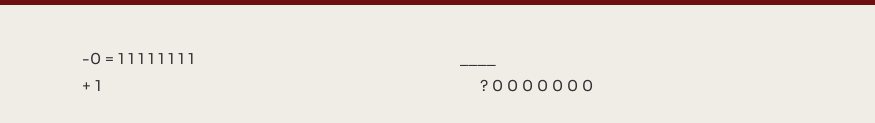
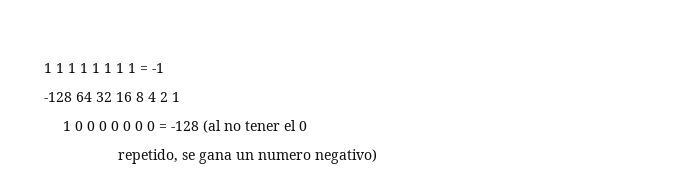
[82,52,115,65] -0 = -> (44, 68) none
[82,80,102,91] [460,64,496,66] [479,79,488,91] // + 1 // ____ // ? -> [140,63,164,73] [44,92,180,102] [62,121,71,131] = -1 // -128 64 32 16 8 4 2 1 // 1
(594, 85) none -> [158,120,307,133] [117,149,377,164] = -128 (al no tener el 0 // repetido, se gana un numero negativo)

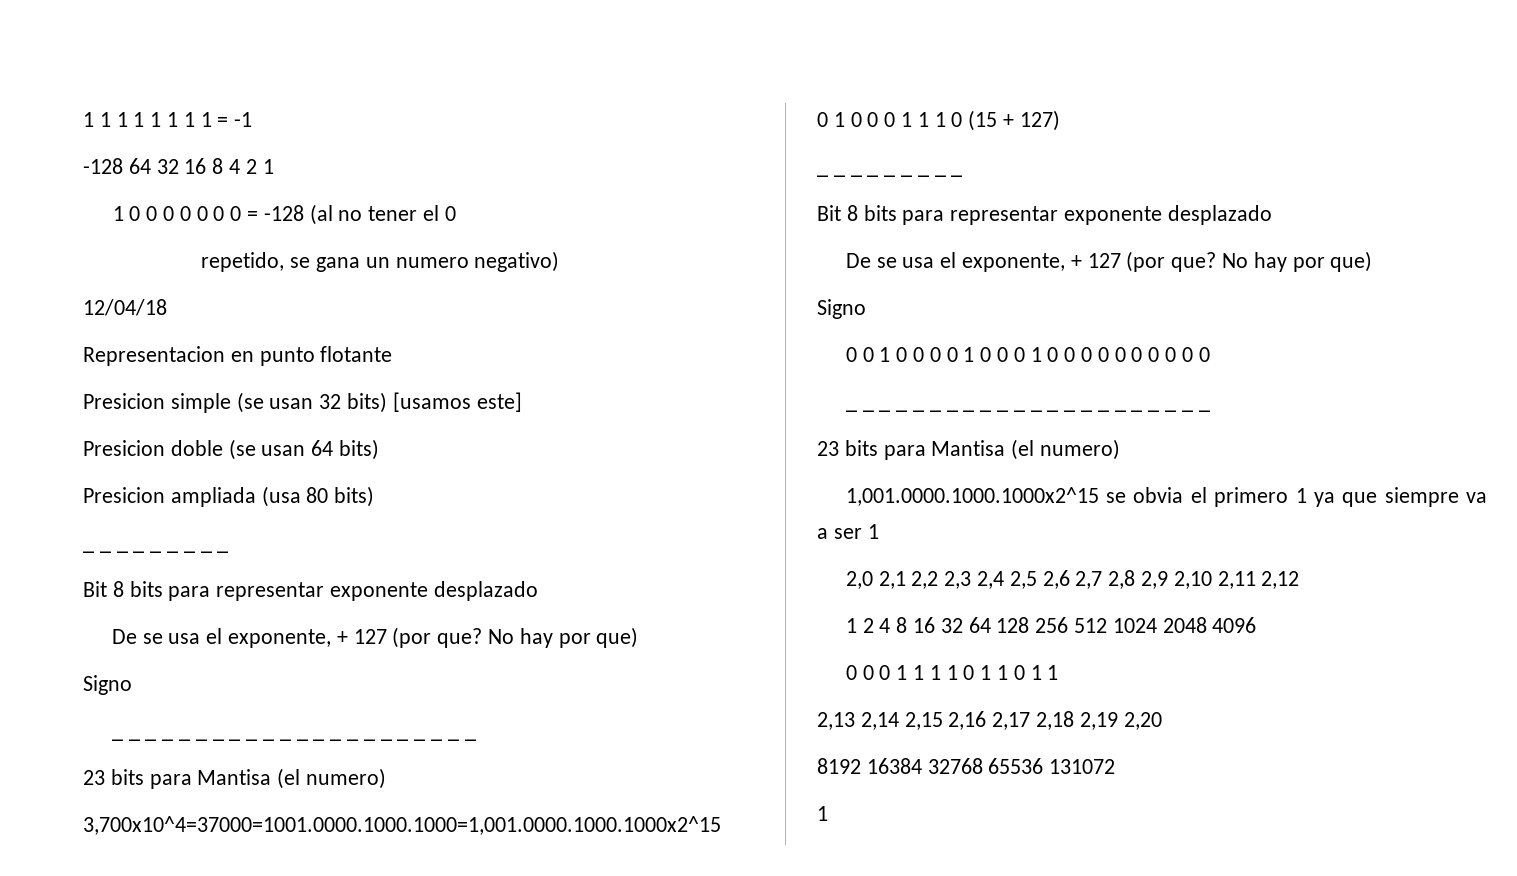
(377, 156) none -> [83,299,167,316] [83,346,393,366] [83,392,522,413] [83,439,380,460] [83,486,375,507] [83,550,229,553] [83,581,538,601] [111,627,639,648] [83,675,132,695] [111,738,476,741] [83,768,387,789] [83,816,721,835] [817,110,1060,131] [817,174,963,177] [817,205,1272,225] [845,251,1373,272] [817,299,866,319] [845,347,1210,362] [845,409,1210,412] [817,439,1121,460] [845,487,1487,507] [817,524,879,539] [845,570,1300,589] [845,617,1257,633] [845,665,1059,680] [817,711,1162,730] [817,758,1116,774] [817,806,828,821] // 12/04/18 // Representacion en punto flotante // Presicion simple (se usan 32 bits) [usamos este] // Presicion doble (se usan 64 bits) // Presicion ampliada (usa 80 bits) // _ _ _ _ _ _ _ _ _ // Bit 8 bits para representar exponente desplazado // De se usa el exponente, + 127 (por que? No hay por que) // Signo // _ _ _ _ _ _ _ _ _ _ _ _ _ _ _ _ _ _ _ _ _ _ // 23 bits para Mantisa (el numero) // 3,700x10^4=37000=1001.0000.1000.1000=1,001.0000.1000.1000x2^15 // 0 1 0 0 0 1 1 1 0 (15 + 127) // _ _ _ _ _ _ _ _ _ // Bit 8 bits para representar exponente desplazado // De se usa el exponente, + 127 (por que? No hay por que) // Signo // 0 0 1 0 0 0 0 1 0 0 0 1 0 0 0 0 0 0 0 0 0 0 // _ _ _ _ _ _ _ _ _ _ _ _ _ _ _ _ _ _ _ _ _ _ // 23 bits para Mantisa (el numero) // 1,001.0000.1000.1000x2^15 se obvia el primero 1 ya que siempre va a ser 1 // 2,0 2,1 2,2 2,3 2,4 2,5 2,6 2,7 2,8 2,9 2,10 2,11 2,12 // 1 2 4 8 16 32 64 128 256 512 1024 2048 4096 // 0 0 0 1 1 1 1 0 1 1 0 1 1 // 2,13 2,14 2,15 2,16 2,17 2,18 2,19 2,20 // 8192 16384 32768 65536 131072 // 1

